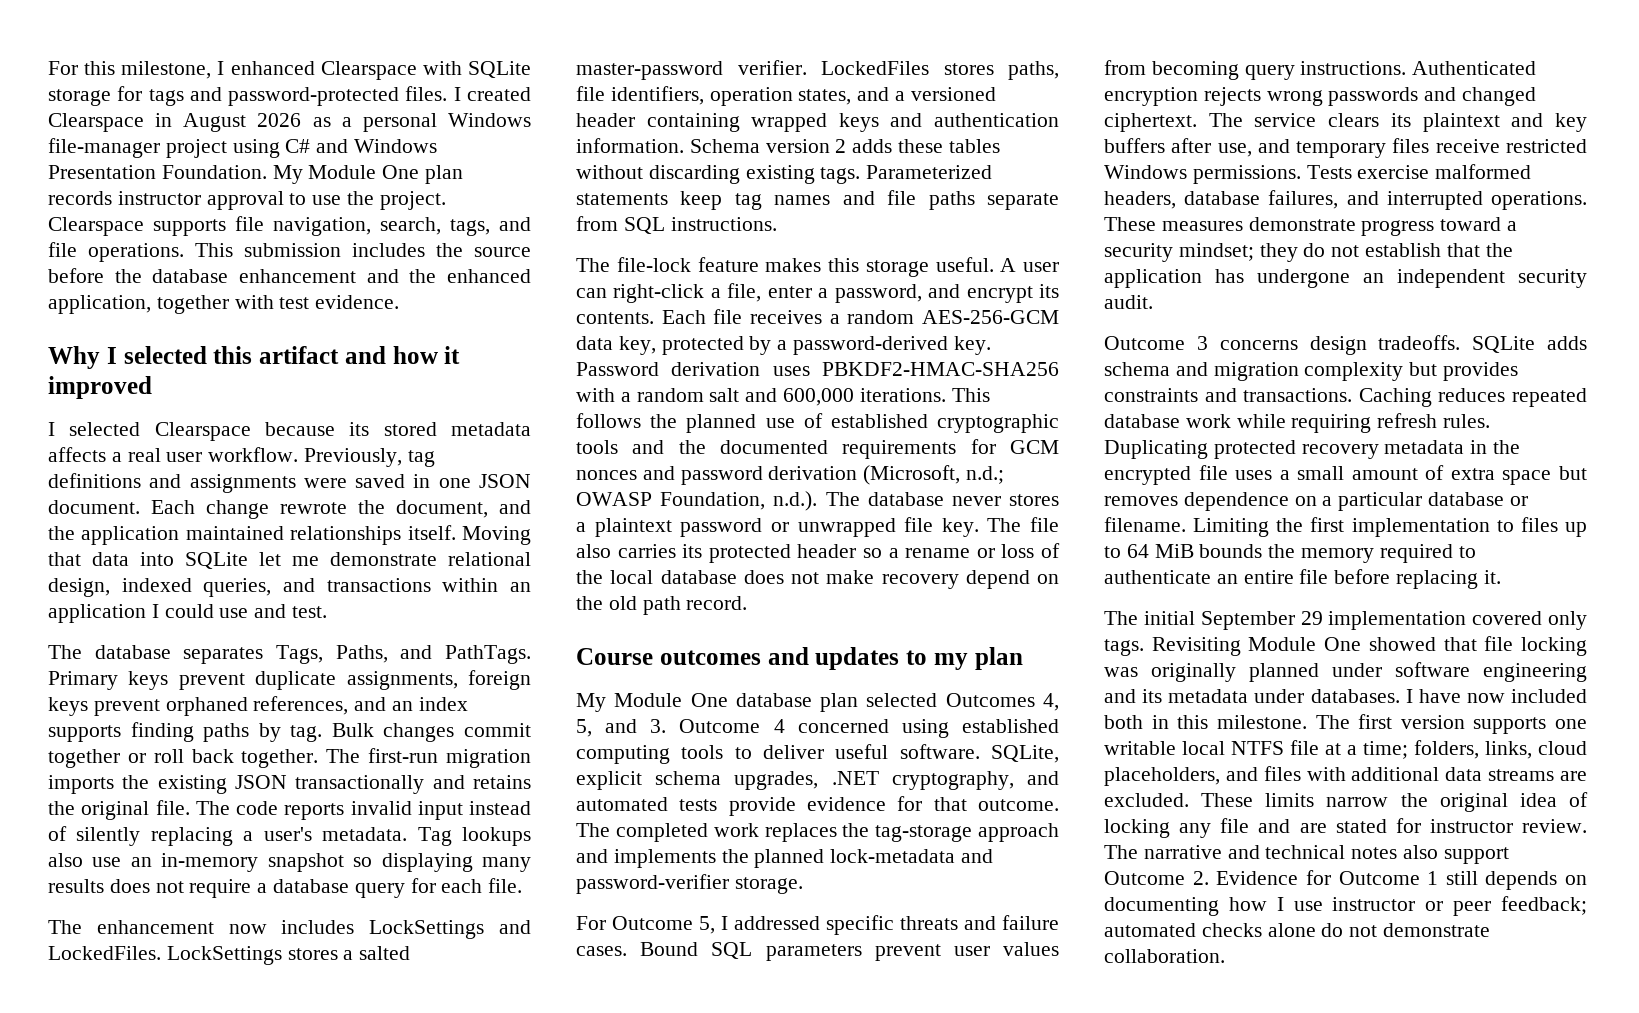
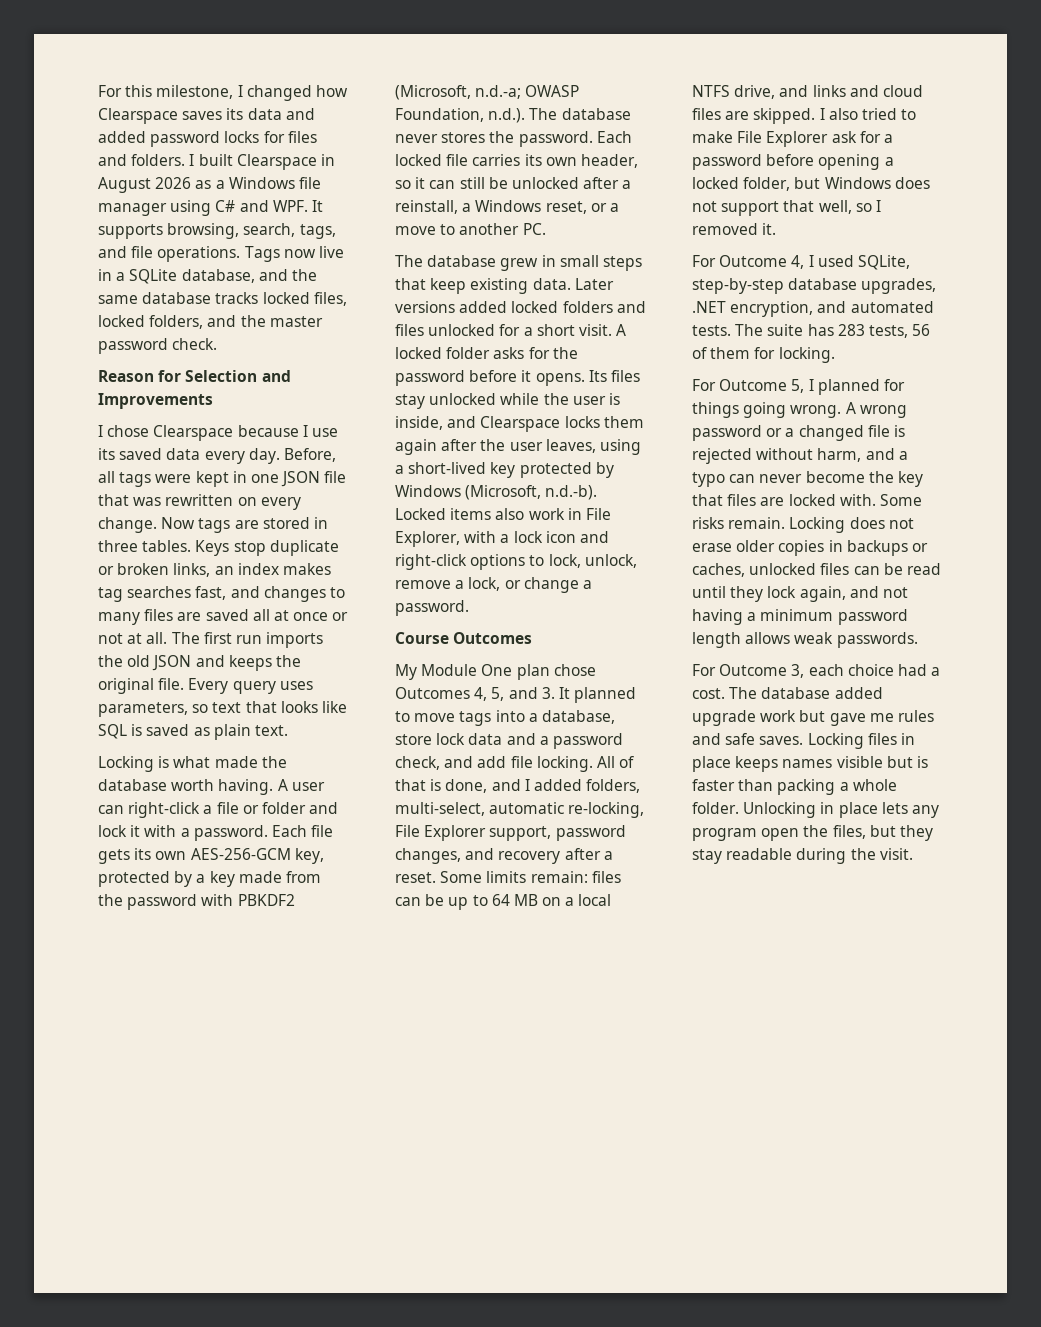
[230,61,531,80] [48,86,531,106] enhanced Clearspace with SQLite storage for tags and password-protected files. I created -> [246,85,348,101] [98,108,315,124] [98,131,317,147] [98,154,233,166] changed how Clearspace saves its data and added password locks for files and folders. I built
[362,113,531,132] [48,138,438,158] [48,165,464,184] [48,191,446,210] [48,216,371,236] personal Windows file-manager project using C# and Windows Presentation Foundation. My Module One plan records instructor approval to use the project. Clearspace supports file navigation, -> [228,177,321,189] [98,200,323,216] [98,223,240,239] Windows file manager using C# and WPF. It supports browsing,
[195,243,531,257] [48,268,531,283] [48,295,400,314] [48,346,461,369] [48,376,152,399] [48,422,141,436] This submission includes the source before the database enhancement and the enhanced application, together with test evidence. // Why I selected this artifact and how it improved // I selected -> [244,246,344,262] [98,269,317,284] [98,292,347,306] [98,315,323,329] [98,338,218,354] [98,370,291,382] [98,393,213,409] [98,425,150,437] Tags now live in a SQLite database, and the same database tracks locked files, locked folders, and the master password check. // Reason for Selection and Improvements // I chose
[349,422,531,436] [48,447,435,467] [48,473,531,493] [48,500,531,519] [48,525,531,545] [48,552,531,569] [48,578,531,597] [48,604,328,623] [48,645,531,664] [48,670,531,690] [48,696,468,716] [48,722,531,742] [48,748,531,768] [48,775,531,794] [48,800,531,820] [48,826,531,846] [48,853,531,872] [48,878,523,898] [48,920,531,939] [48,946,411,965] [576,60,1059,80] [576,86,996,106] [576,113,1059,132] [576,138,1000,153] [576,165,993,184] [576,190,1059,210] [576,216,777,234] [576,257,994,277] its stored metadata affects a real user workflow. Previously, tag definitions and assignments were saved in one JSON document. Each change rewrote the document, and the application maintained relationships itself. Moving that data into SQLite let me demonstrate relational design, indexed queries, and transactions within an application I could use and test. // The database separates Tags, Paths, and PathTags. Primary keys prevent duplicate assignments, foreign keys prevent orphaned references, and an index supports finding paths by tag. Bulk changes commit together or roll back together. The first-run migration imports the existing JSON transactionally and retains the original file. The code reports invalid input instead of silently replacing a user's metadata. Tag lookups also use an in-memory snapshot so displaying many results does not require a database query for each file. // The enhancement now includes LockSettings and LockedFiles. LockSettings stores a salted master-password verifier. LockedFiles stores paths, file identifiers, operation states, and a versioned header containing wrapped keys and authentication information. Schema version 2 adds these tables without discarding existing tags. Parameterized statements keep tag names and file paths separate from SQL instructions. // The file-lock feature makes this storage useful. -> [302,425,338,437] [98,448,336,464] [98,471,347,487] [98,494,301,510] [98,517,328,533] [98,540,339,556] [98,563,331,577] [98,586,345,602] [98,609,349,625] [98,632,324,648] [98,655,301,671] [98,678,313,694] [98,701,347,717] [98,724,288,740] [98,756,287,772] [98,779,274,795] I use its saved data every day. Before, all tags were kept in one JSON file that was rewritten on every change. Now tags are stored in three tables. Keys stop duplicate or broken links, an index makes tag searches fast, and changes to many files are saved all at once or not at all. The first run imports the old JSON and keeps the original file. Every query uses parameters, so text that looks like SQL is saved as plain text. // Locking is what made the database worth having.
[727,283,1059,303] [576,309,1059,324] [576,336,991,355] [576,362,1059,376] [576,388,990,406] [576,413,1059,433] [576,439,1059,459] [576,465,1005,485] file, enter a password, and encrypt its contents. Each file receives a random AES-256-GCM data key, protected by a password-derived key. Password derivation uses PBKDF2-HMAC-SHA256 with a random salt and 600,000 iterations. This follows the planned use of established cryptographic tools and the documented requirements for GCM nonces and password derivation (Microsoft, n.d.; -> [216,802,339,814] [98,825,334,841] [98,848,324,864] [98,871,321,887] [98,894,295,910] [395,85,522,100] file or folder and lock it with a password. Each file gets its own AES-256-GCM key, protected by a key made from the password with PBKDF2 (Microsoft, n.d.-a;
[576,517,1059,537] [576,543,1060,563] [576,570,1059,589] [576,596,748,615] [576,647,1023,670] [576,693,938,712] a plaintext password or unwrapped file key. The file also carries its protected header so a rename or loss of the local database does not make recovery depend on the old path record. // Course outcomes and updates to my plan // My Module One database plan selected -> [489,131,632,147] [395,154,638,168] [395,177,632,189] [395,200,619,214] [395,223,546,235] [395,255,642,271] [395,278,614,294] [395,301,646,313] [395,324,627,336] [395,347,578,359] [395,370,640,386] [395,393,620,409] [395,416,644,432] [395,439,641,455] [395,462,614,478] [395,485,598,500] [395,508,611,520] [395,531,609,547] [395,554,637,570] [395,577,592,593] [395,600,469,616] [395,632,533,644] [395,664,596,680] the password. Each locked file carries its own header, so it can still be unlocked after a reinstall, a Windows reset, or a move to another PC. // The database grew in small steps that keep existing data. Later versions added locked folders and files unlocked for a short visit. A locked folder asks for the password before it opens. Its files stay unlocked while the user is inside, and Clearspace locks them again after the user leaves, using a short-lived key protected by Windows (Microsoft, n.d.-b). Locked items also work in File Explorer, with a lock icon and right-click options to lock, unlock, remove a lock, or change a password. // Course Outcomes // My Module One plan chose
[679,719,1059,738] [576,744,1059,764] [576,771,722,790] Outcome 4 concerned using established computing tools to deliver useful software. SQLite, explicit schema -> [558,687,637,703] [395,710,615,726] [395,733,623,749] [395,756,635,772] [395,779,641,793] [395,802,645,818] [395,825,626,841] [395,848,613,864] [395,871,621,883] [395,894,612,910] [692,85,923,99] [692,108,917,124] [692,131,893,147] [692,154,894,170] [692,177,930,191] [692,200,881,216] [692,223,777,235] [692,255,910,270] [692,278,858,294] It planned to move tags into a database, store lock data and a password check, and add file locking. All of that is done, and I added folders, multi-select, automatic re-locking, File Explorer support, password changes, and recovery after a reset. Some limits remain: files can be up to 64 MB on a local NTFS drive, and links and cloud files are skipped. I also tried to make File Explorer ask for a password before opening a locked folder, but Windows does not support that well, so I removed it. // For Outcome 4, I used SQLite, step-by-step database
[891,771,1014,790] cryptography, -> [730,301,814,317] encryption,
[679,796,1059,816] [576,823,1059,842] [576,849,994,868] [576,874,803,894] [576,915,1059,935] [576,942,1059,961] [1104,60,1537,80] [1104,87,1537,106] [1104,113,1587,132] [1104,138,1587,158] [1104,164,1532,184] [1104,190,1587,210] [1104,217,1518,236] [1104,243,1513,262] [1104,269,1587,288] [1104,295,1153,309] [1104,335,1587,355] [1104,362,1519,381] [1104,388,1587,407] [1104,413,1491,433] [1104,440,1521,459] [1104,465,1587,485] [1104,492,1528,511] [1104,517,1587,537] [1104,544,1476,563] [1104,569,1501,589] [1104,611,1587,630] [1104,636,1587,656] [1104,662,1587,682] [1104,689,1587,703] [1104,714,1587,734] [1104,740,1587,759] [1104,766,1587,786] [1104,792,1588,812] [1104,818,1587,838] [1104,845,1509,864] [1104,870,1587,890] [1104,896,1587,916] [1104,923,1491,937] [1104,949,1225,963] tests provide evidence for that outcome. The completed work replaces the tag-storage approach and implements the planned lock-metadata and password-verifier storage. // For Outcome 5, I addressed specific threats and failure cases. Bound SQL parameters prevent user values from becoming query instructions. Authenticated encryption rejects wrong passwords and changed ciphertext. The service clears its plaintext and key buffers after use, and temporary files receive restricted Windows permissions. Tests exercise malformed headers, database failures, and interrupted operations. These measures demonstrate progress toward a security mindset; they do not establish that the application has undergone an independent security audit. // Outcome 3 concerns design tradeoffs. SQLite adds schema and migration complexity but provides constraints and transactions. Caching reduces repeated database work while requiring refresh rules. Duplicating protected recovery metadata in the encrypted file uses a small amount of extra space but removes dependence on a particular database or filename. Limiting the first implementation to files up to 64 MiB bounds the memory required to authenticate an entire file before replacing it. // The initial September 29 implementation covered only tags. Revisiting Module One showed that file locking was originally planned under software engineering and its metadata under databases. I have now included both in this milestone. The first version supports one writable local NTFS file at a time; folders, links, cloud placeholders, and files with additional data streams are excluded. These limits narrow the original idea of locking any file and are stated for instructor review. The narrative and technical notes also support Outcome 2. Evidence for Outcome 1 still depends on documenting how I use instructor or peer feedback; automated checks alone do not demonstrate collaboration. -> [692,324,931,338] [692,347,835,363] [692,379,905,395] [692,402,907,418] [692,425,905,441] [692,448,908,464] [692,471,923,487] [692,494,922,506] [692,517,914,533] [692,540,928,556] [692,563,941,577] [692,586,908,602] [692,609,908,625] [692,632,918,648] [692,664,941,678] [692,687,883,699] [692,710,934,726] [692,733,915,749] [692,756,928,772] [692,779,897,795] [692,802,939,818] [692,825,933,841] [692,848,913,864] tests. The suite has 283 tests, 56 of them for locking. // For Outcome 5, I planned for things going wrong. A wrong password or a changed file is rejected without harm, and a typo can never become the key that files are locked with. Some risks remain. Locking does not erase older copies in backups or caches, unlocked files can be read until they lock again, and not having a minimum password length allows weak passwords. // For Outcome 3, each choice had a cost. The database added upgrade work but gave me rules and safe saves. Locking files in place keeps names visible but is faster than packing a whole folder. Unlocking in place lets any program open the files, but they stay readable during the visit.

